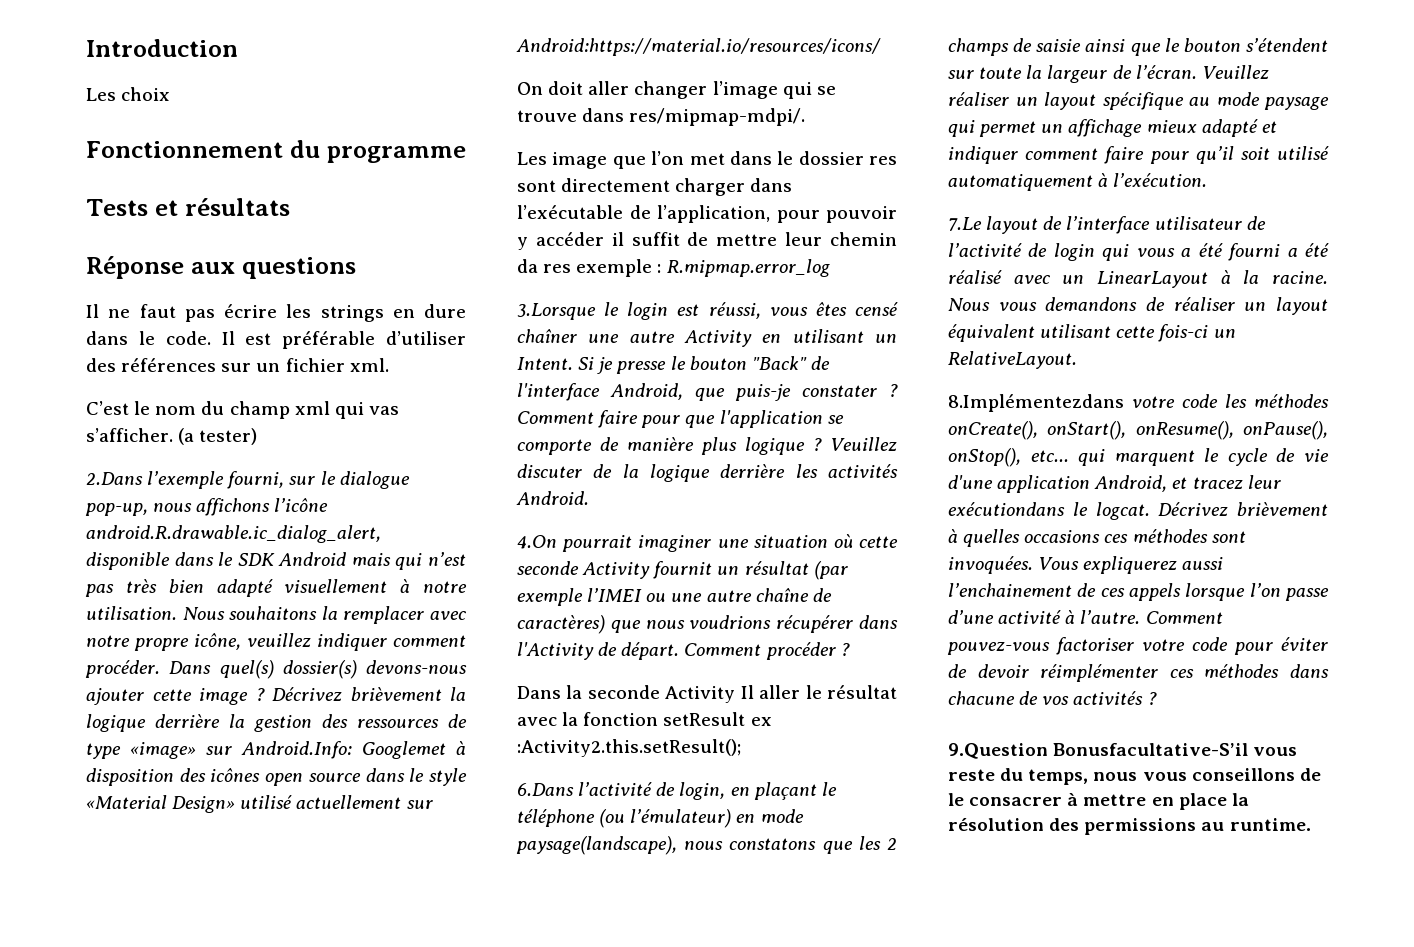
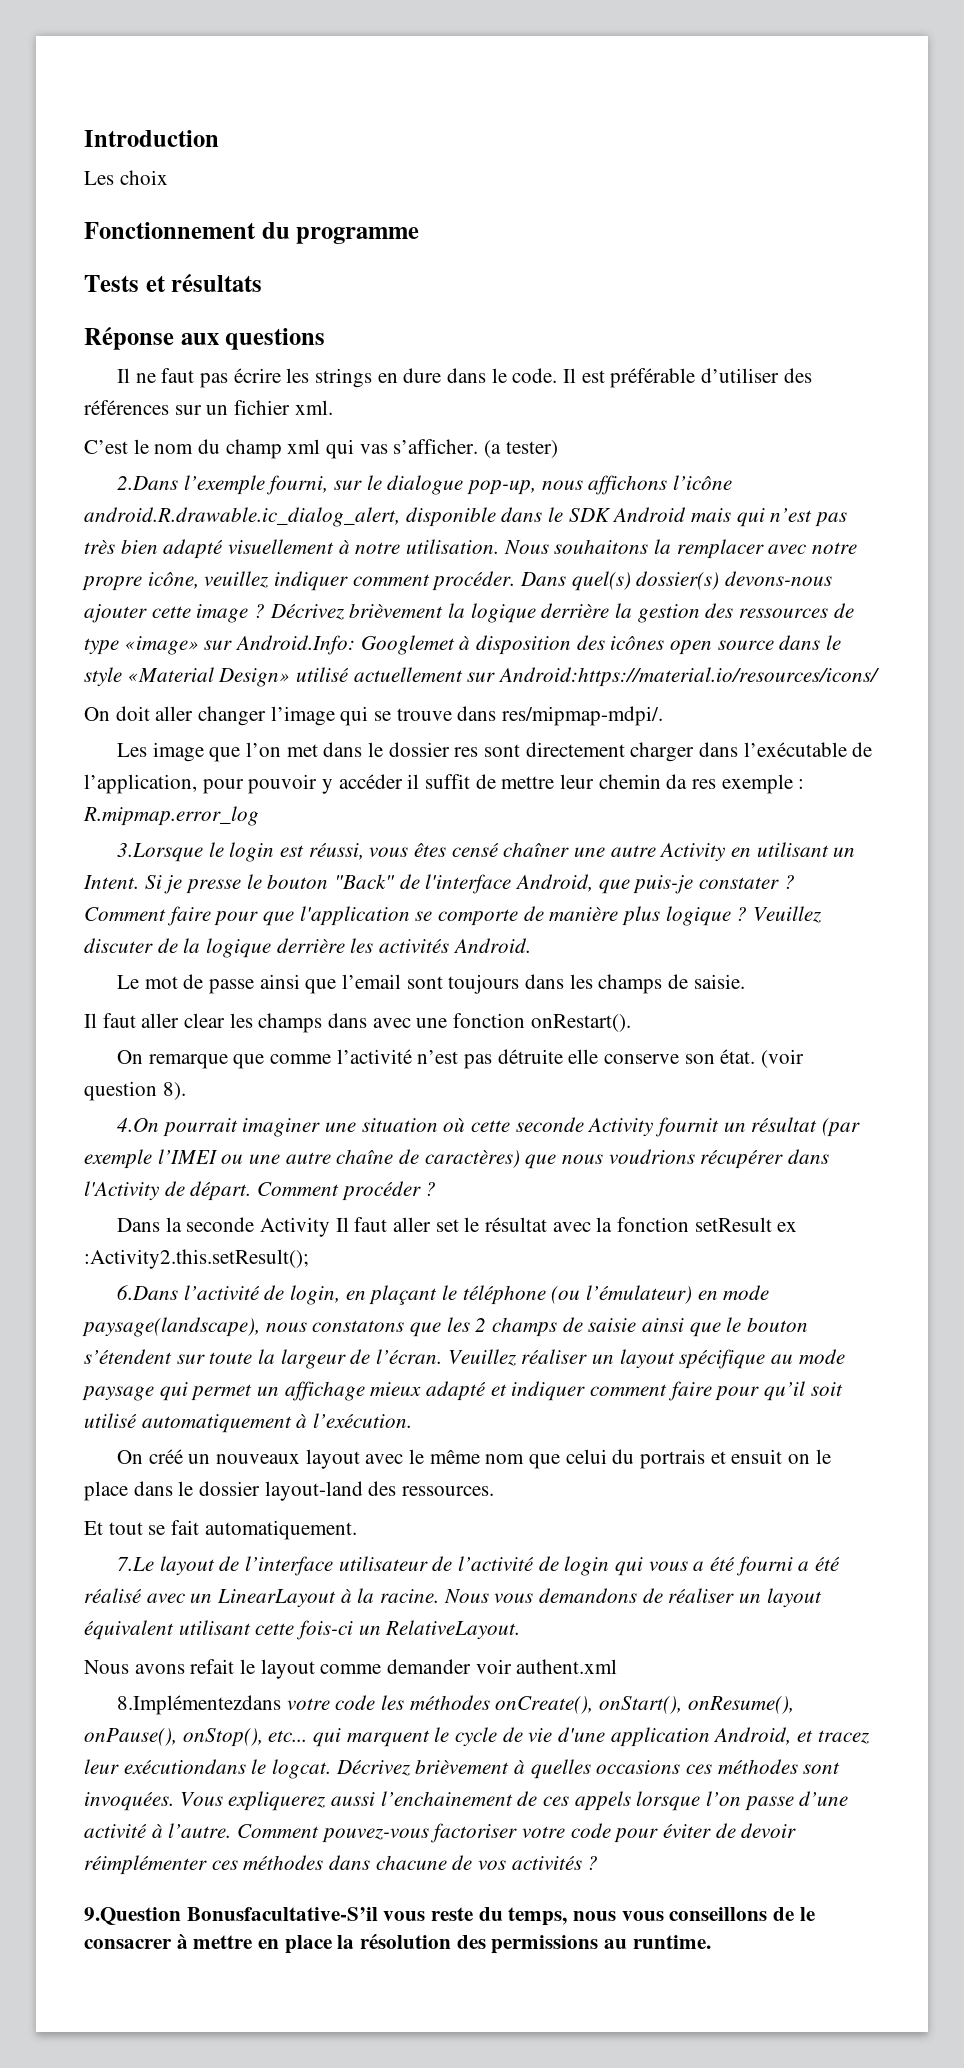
(589, 498) none -> [117,974,745,994] [84,1013,631,1033] [117,1049,805,1069] [84,1081,186,1101] // Le mot de passe ainsi que l’email sont toujours dans les champs de saisie. // Il faut aller clear les champs dans avec une fonction onRestart(). // On remarque que comme l’activité n’est pas détruite elle conserve son état. (voir question 8).
[759,685,801,699] aller -> [354,1217,459,1232] faut aller set
(1208, 180) none -> [117,1449,831,1469] [84,1481,495,1501] [84,1520,357,1540] // On créé un nouveaux layout avec le même nom que celui du portrais et ensuit on le place dans le dossier layout-land des ressources. // Et tout se fait automatiquement.
(1077, 360) none -> [84,1659,618,1679] // Nous avons refait le layout comme demander voir authent.xml

